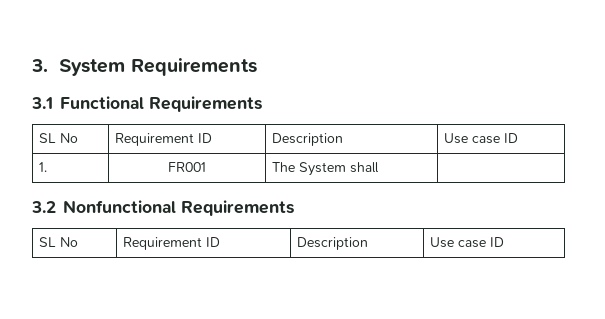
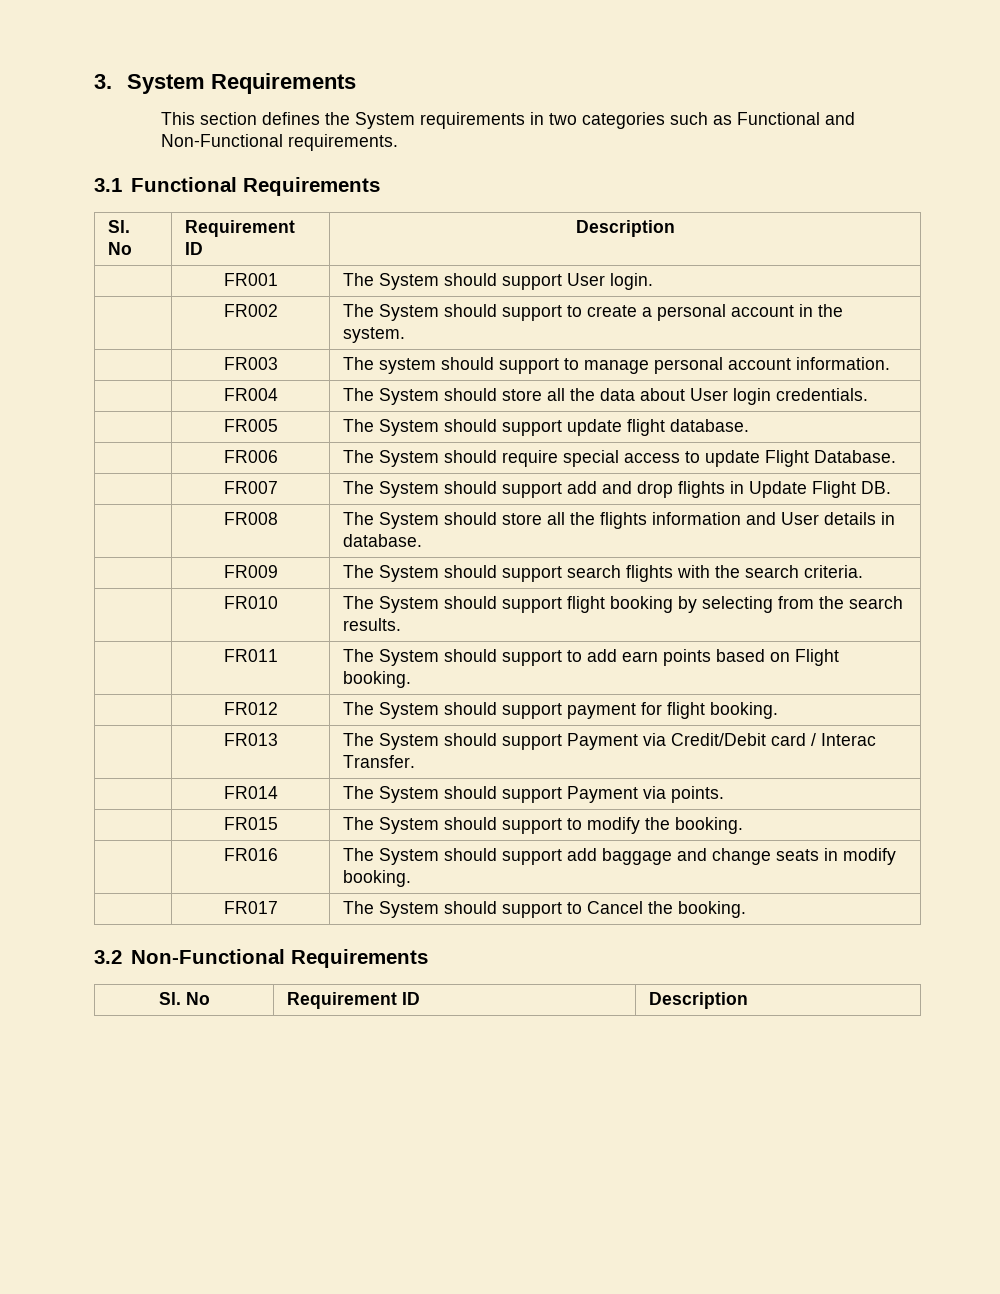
(257, 67) none -> [160,112,855,129] [160,134,398,151] // This section defines the System requirements in two categories such as Functional and Non-Functional requirements.
[38,133,78,143] [114,133,212,146] [271,133,343,146] [443,133,518,144] [38,162,47,172] SL No | Requirement ID | Description | Use case ID // 1. -> [107,220,130,233] [107,242,132,255] [184,220,295,237] [184,242,203,255] [575,220,675,237] Sl. No | Requirement ID | Description //
[349,162,379,173] shall | -> [443,273,653,290] [223,304,278,317] [342,304,843,321] [342,327,405,343] [223,357,278,370] [342,357,890,374] [223,388,278,401] [342,388,868,405] [223,419,278,432] [342,419,749,436] [223,450,278,463] [342,450,896,467] [223,481,278,494] [342,481,891,498] [223,512,278,525] [342,512,895,529] [342,534,422,547] [223,565,278,578] [342,565,863,582] [223,596,278,609] [342,596,903,613] [342,618,401,631] [223,649,278,662] [342,649,839,666] [342,671,411,688] [223,702,278,715] [342,702,778,719] [223,733,278,746] [342,733,876,750] [342,755,415,768] [223,786,278,799] [342,786,724,803] [223,817,278,830] [342,817,743,834] [223,848,278,861] [342,848,896,865] [342,870,411,887] [223,901,278,914] [342,901,746,918] should support User login. // | FR002 | The System should support to create a personal account in the system. // | FR003 | The system should support to manage personal account information. // | FR004 | The System should store all the data about User login credentials. // | FR005 | The System should support update flight database. // | FR006 | The System should require special access to update Flight Database. // | FR007 | The System should support add and drop flights in Update Flight DB. // | FR008 | The System should store all the flights information and User details in database. // | FR009 | The System should support search flights with the search criteria. // | FR010 | The System should support flight booking by selecting from the search results. // | FR011 | The System should support to add earn points based on Flight booking. // | FR012 | The System should support payment for flight booking. // | FR013 | The System should support Payment via Credit/Debit card / Interac Transfer. // | FR014 | The System should support Payment via points. // | FR015 | The System should support to modify the booking. // | FR016 | The System should support add baggage and change seats in modify booking. // | FR017 | The System should support to Cancel the booking.
[63,200,294,216] [38,237,78,247] [122,237,220,250] [296,237,368,250] [429,237,504,248] Nonfunctional Requirements // SL No | Requirement ID | Description | Use case ID -> [130,949,428,968] [158,992,210,1005] [286,992,420,1009] [648,992,748,1009] Non-Functional Requirements // Sl. No | Requirement ID | Description

